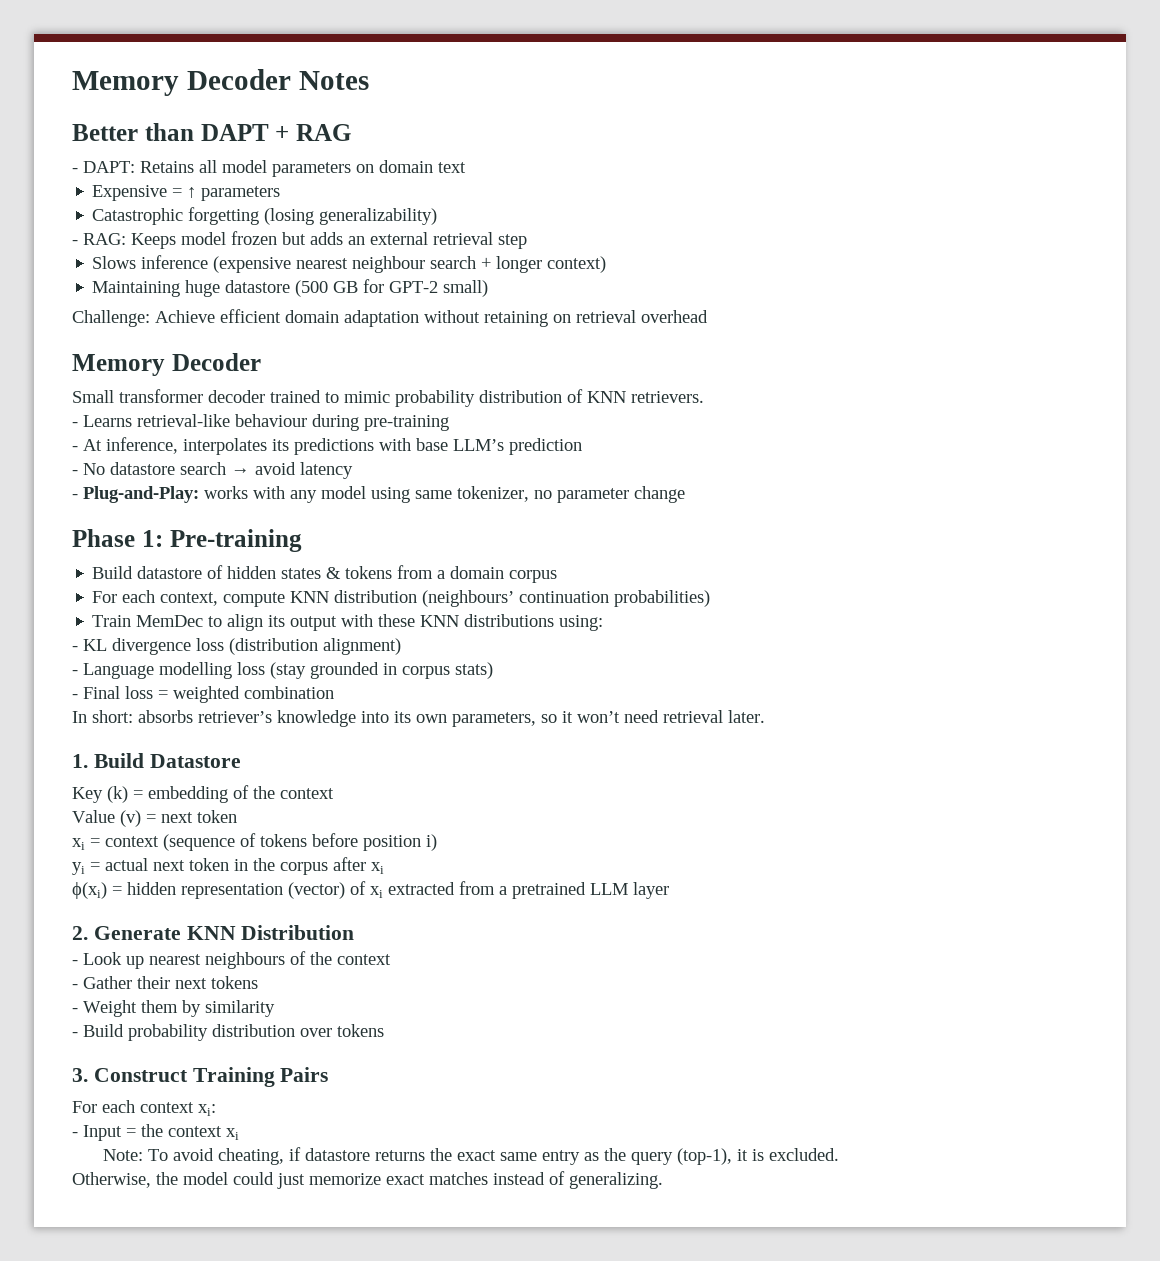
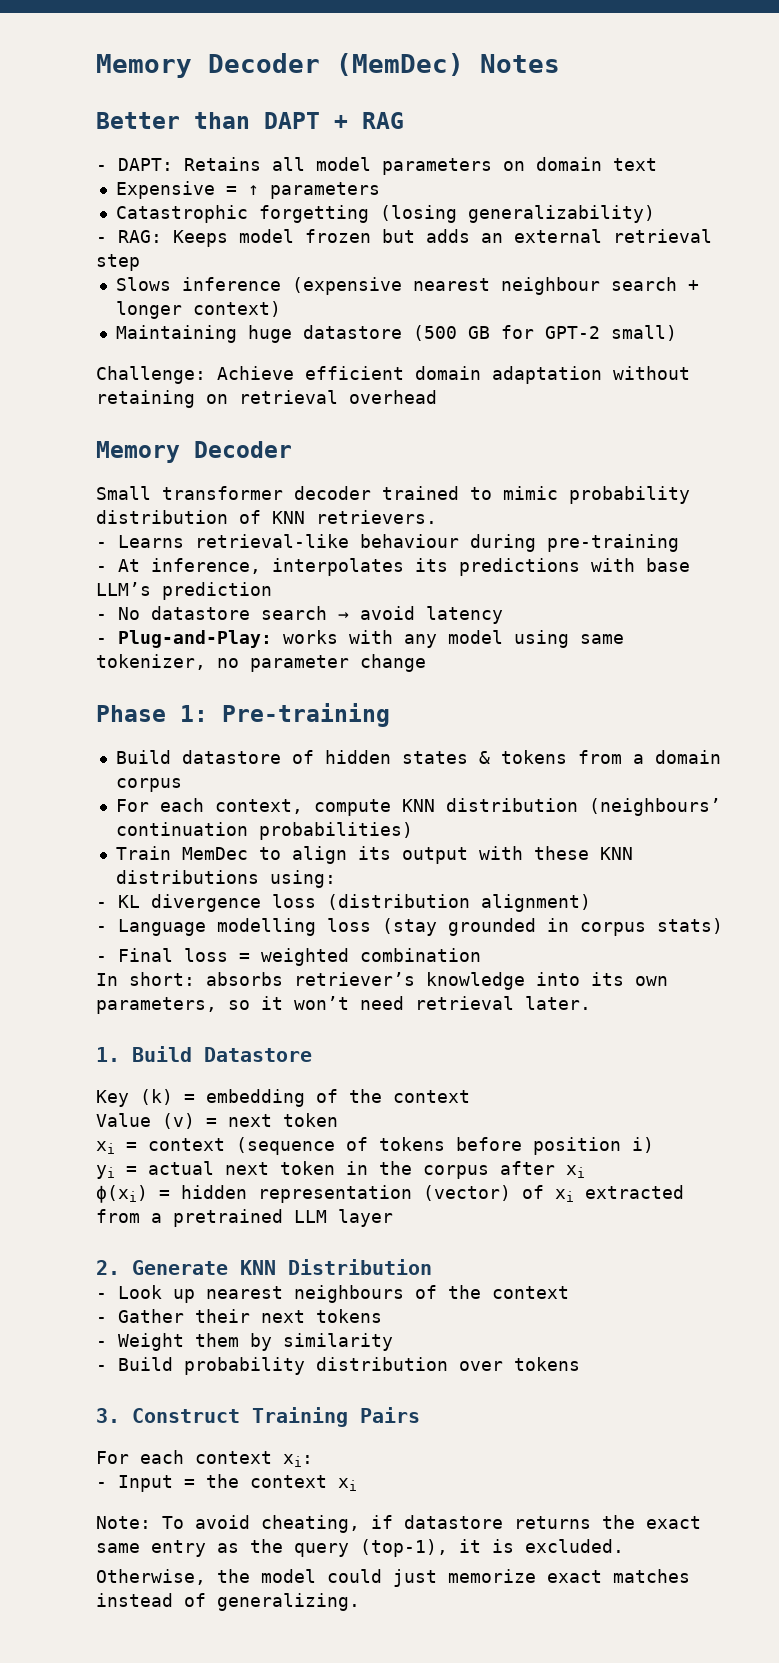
[72,69,291,96] Memory Decoder -> [96,53,464,78] Memory Decoder (MemDec)

